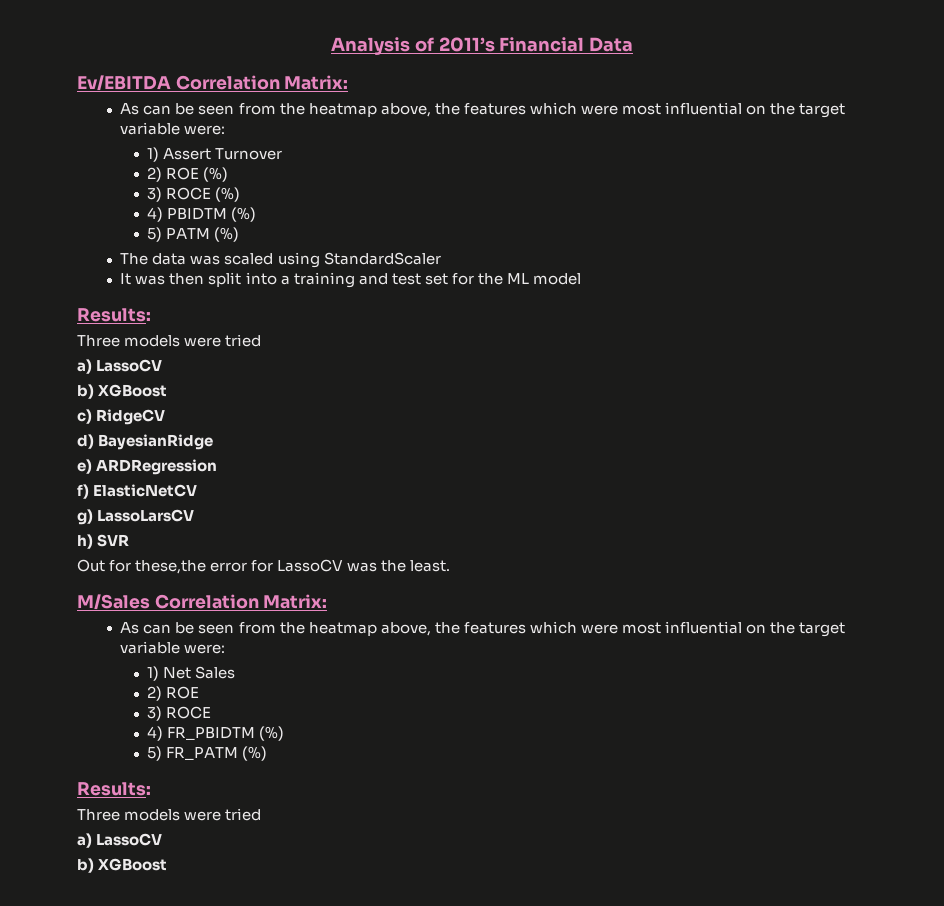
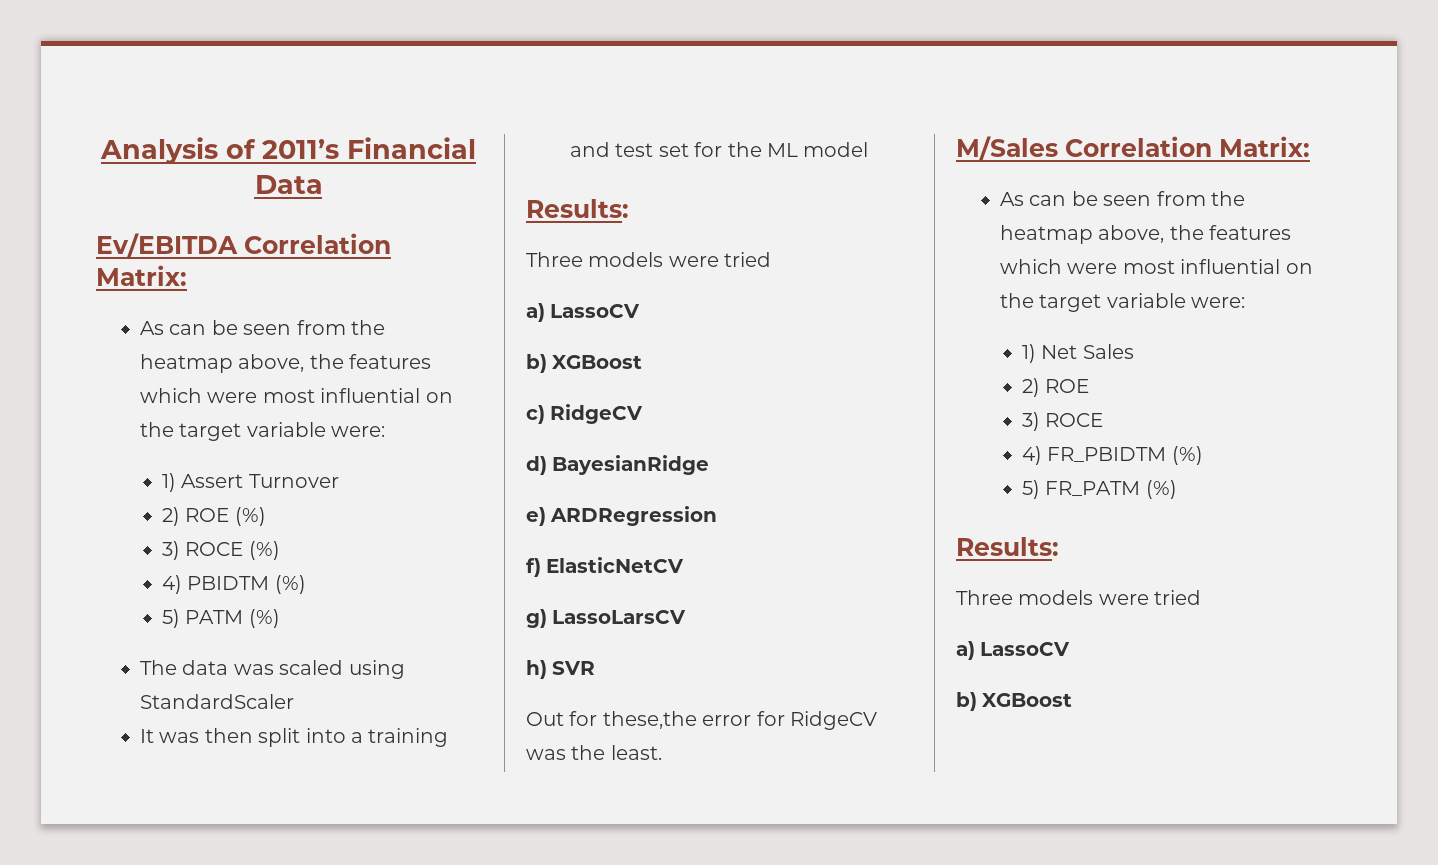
[277,559,344,572] LassoCV -> [790,711,877,730] RidgeCV

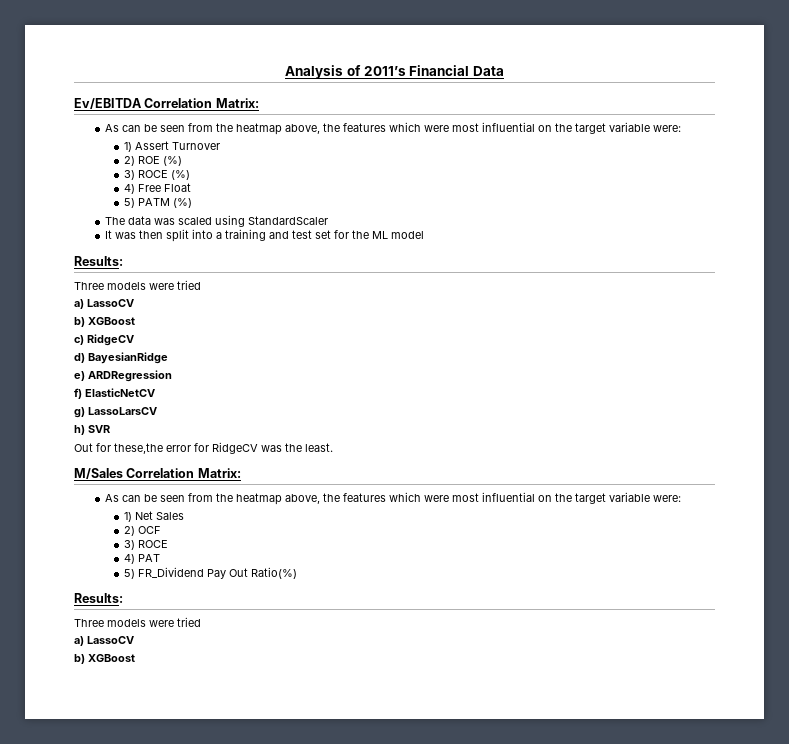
[187,575,306,594] PBIDTM (%) -> [138,183,192,192] Free Float
[1045,379,1090,393] ROE -> [138,526,162,534] OCF
[1047,446,1203,465] [1022,480,1177,499] FR_PBIDTM (%) // 5) FR_PATM (%) -> [138,554,161,562] [124,567,298,579] PAT // 5) FR_Dividend Pay Out Ratio(%)

